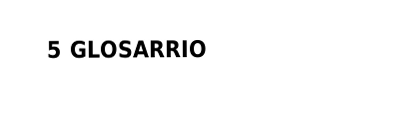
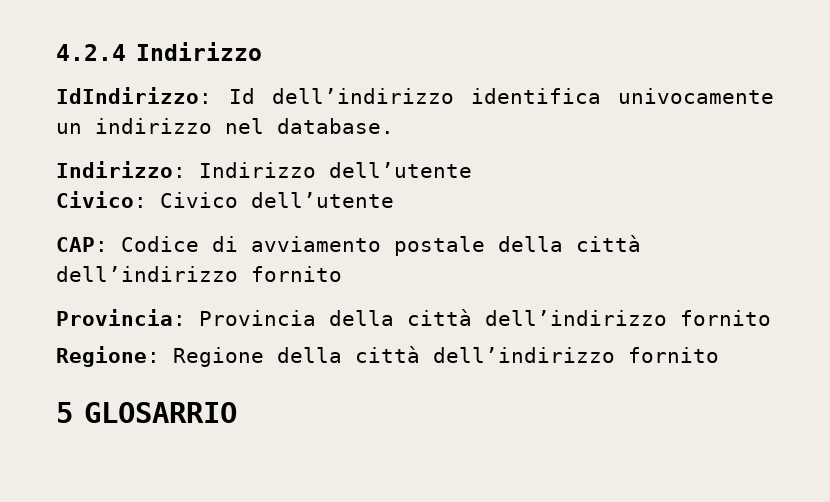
(46, 49) none -> [56,42,263,61] [56,87,774,104] [56,118,394,134] [56,161,472,178] [56,191,394,208] [56,235,641,256] [56,266,342,282] [56,309,771,326] [56,346,719,367] 4.2.4 Indirizzo // IdIndirizzo: Id dell’indirizzo identifica univocamente un indirizzo nel database. // Indirizzo: Indirizzo dell’utente // Civico: Civico dell’utente // CAP: Codice di avviamento postale della città dell’indirizzo fornito // Provincia: Provincia della città dell’indirizzo fornito // Regione: Regione della città dell’indirizzo fornito //

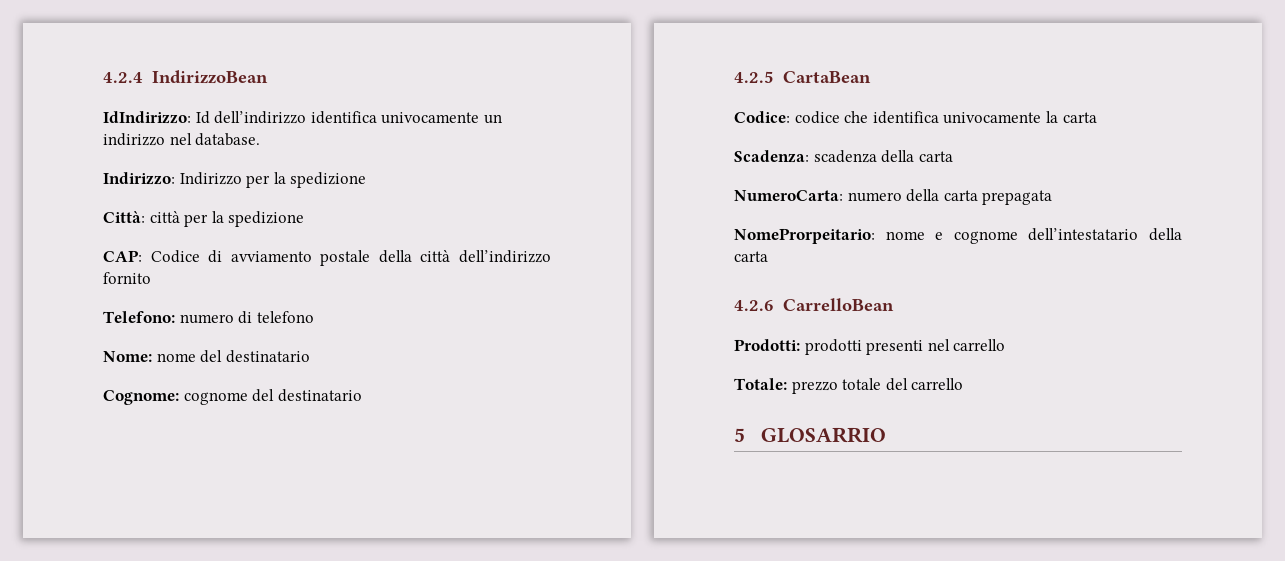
[136,42,263,61] Indirizzo -> [151,70,268,84] IndirizzoBean
[329,162,472,178] [56,191,394,208] dell’utente // Civico: Civico dell’utente -> [246,172,367,188] [103,211,305,227] per la spedizione // Città: città per la spedizione
[56,309,771,326] [56,346,719,367] Provincia: Provincia della città dell’indirizzo fornito // Regione: Regione della città dell’indirizzo fornito -> [103,311,314,324] [103,350,310,363] [103,389,362,405] [734,71,871,83] [734,111,1097,124] [734,150,953,163] [734,189,1053,205] [734,228,1182,244] [734,251,768,262] [734,298,894,311] [734,339,1006,355] [734,378,964,394] Telefono: numero di telefono // Nome: nome del destinatario // Cognome: cognome del destinatario // 4.2.5 CartaBean // Codice: codice che identifica univocamente la carta // Scadenza: scadenza della carta // NumeroCarta: numero della carta prepagata // NomeProrpeitario: nome e cognome dell’intestatario della carta // 4.2.6 CarrelloBean // Prodotti: prodotti presenti nel carrello // Totale: prezzo totale del carrello

